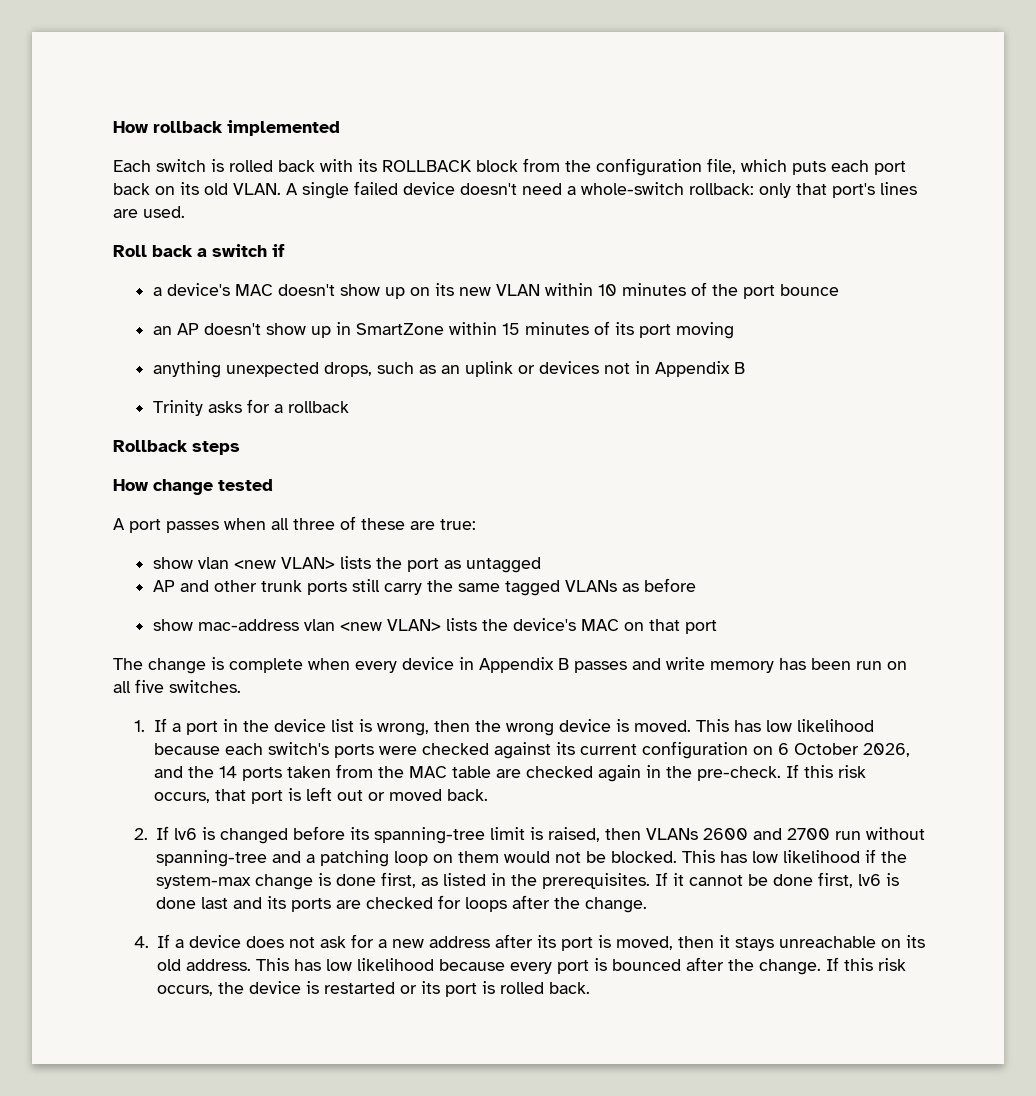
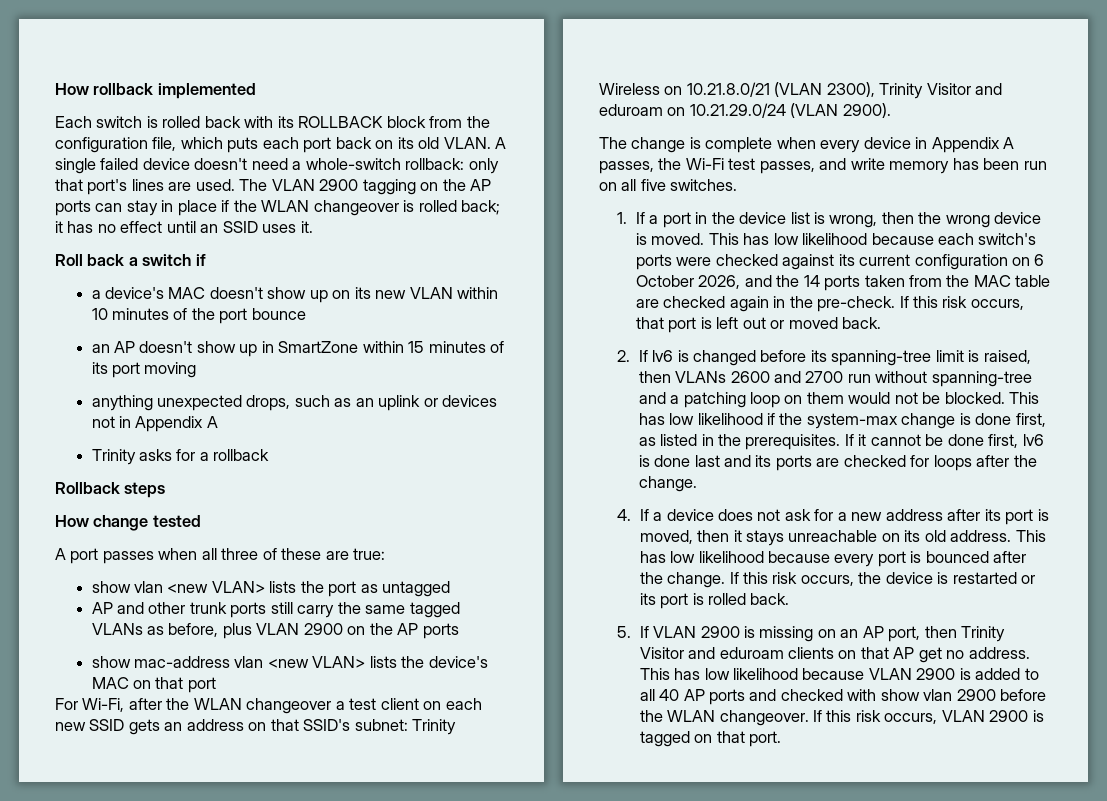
(185, 212) none -> [239,179,492,195] [55,200,501,216] [55,221,313,233] The VLAN 2900 tagging on the AP ports can stay in place if the WLAN changeover is rolled back; it has no effect until an SSID uses it.
[733,362,745,374] B -> [206,416,218,428] A
[643,578,696,592] before -> [168,623,459,639] before, plus VLAN 2900 on the AP ports
(717, 627) none -> [55,698,482,714] [55,719,457,735] [599,82,1003,99] [599,103,891,118] // For Wi-Fi, after the WLAN changeover a test client on each new SSID gets an address on that SSID's subnet: Trinity Wireless on 10.21.8.0/21 (VLAN 2300), Trinity Visitor and eduroam on 10.21.29.0/24 (VLAN 2900).
[558,658,627,673] B passes -> [1003,137,1015,149] [599,158,815,174] A passes, the Wi-Fi test passes,
(591, 988) none -> [617,626,1006,642] [639,647,1030,663] [639,668,1039,680] [639,689,1047,705] [639,710,1044,726] [639,731,781,747] // 5. If VLAN 2900 is missing on an AP port, then Trinity Visitor and eduroam clients on that AP get no address. This has low likelihood because VLAN 2900 is added to all 40 AP ports and checked with show vlan 2900 before the WLAN changeover. If this risk occurs, VLAN 2900 is tagged on that port.

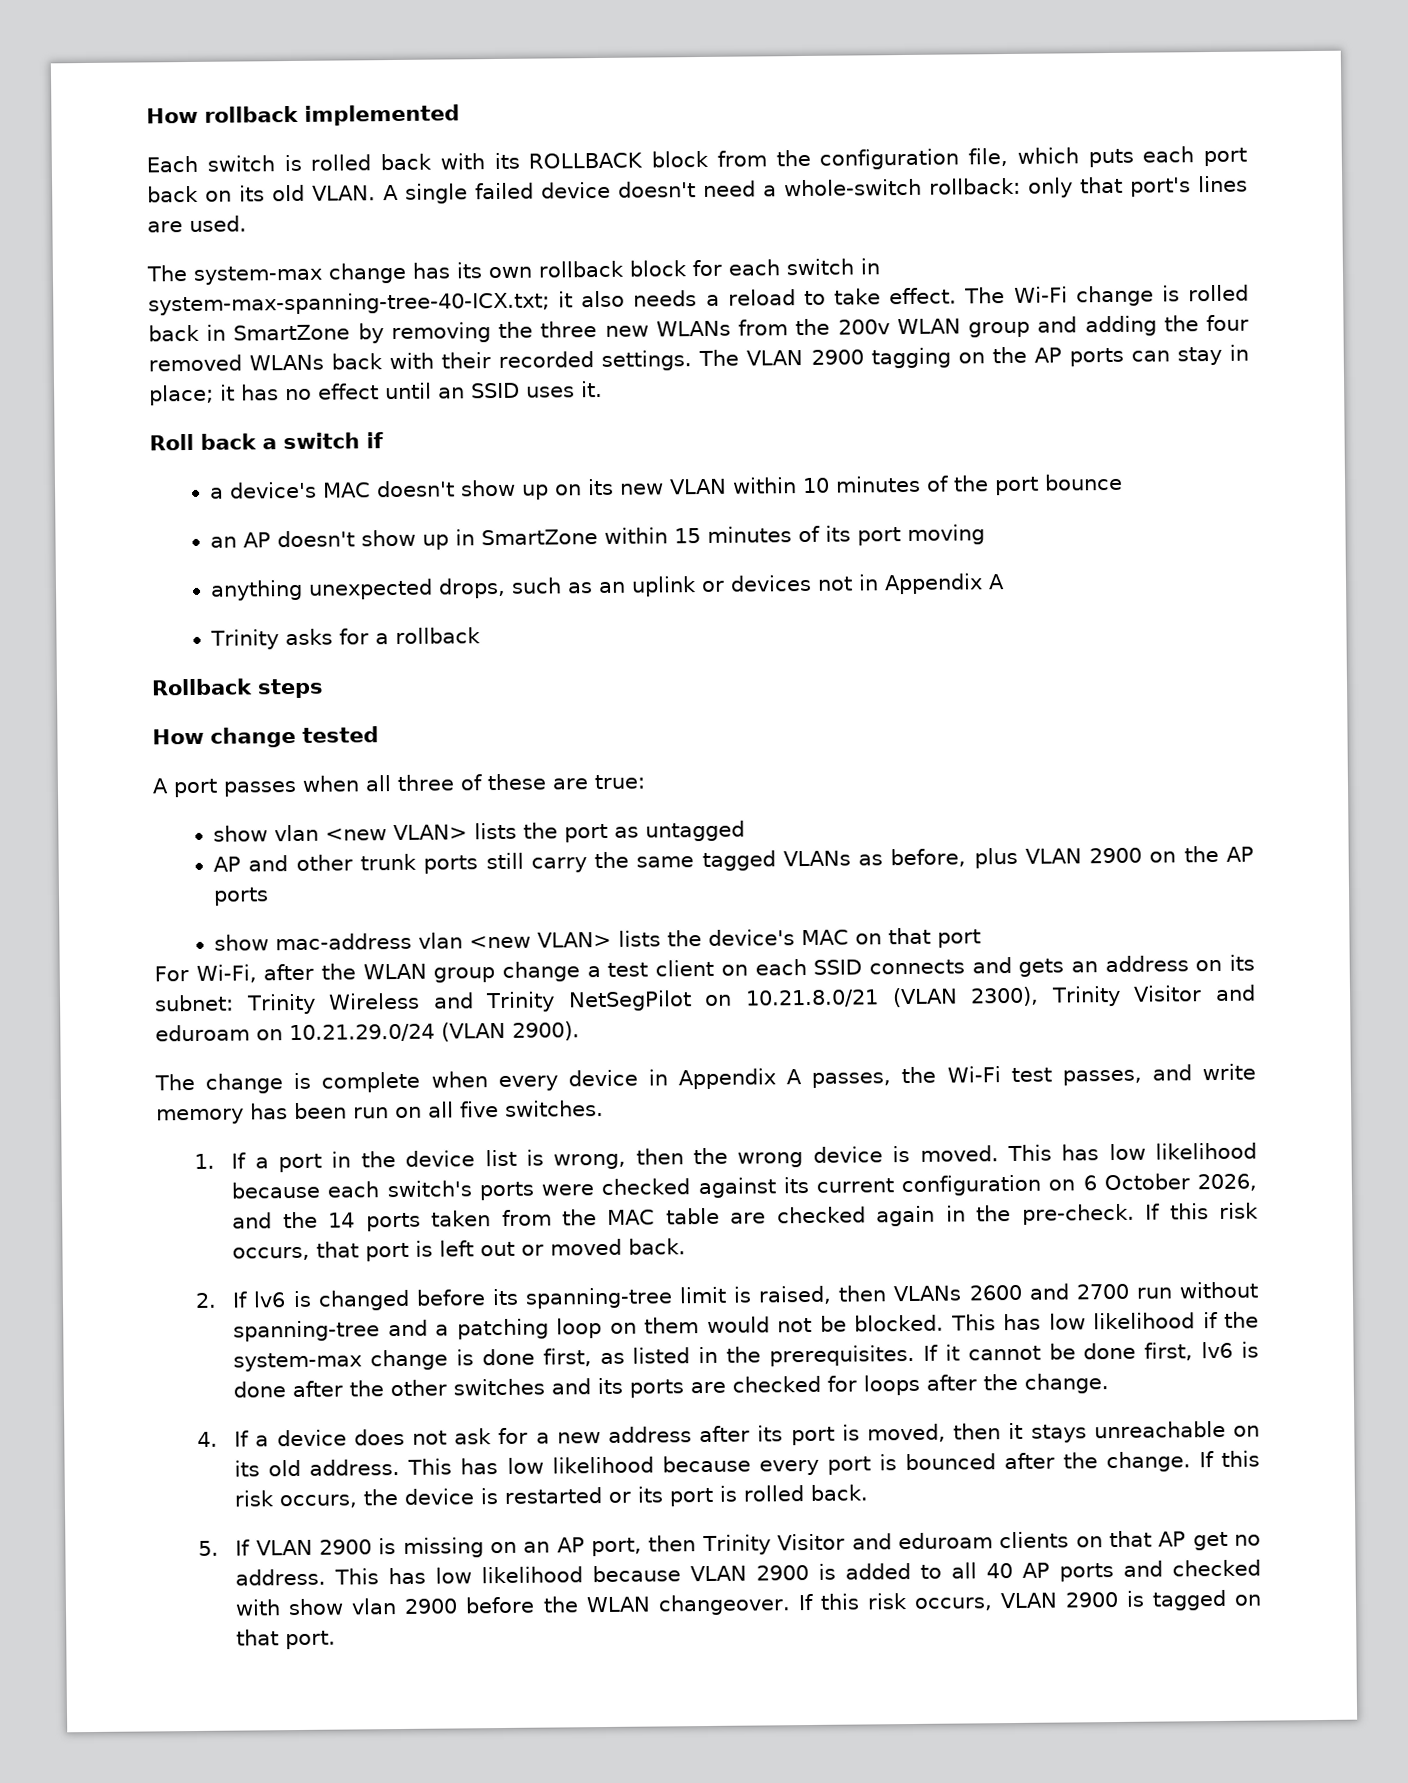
(235, 185) none -> [146,258,880,285] [148,284,1249,316] [148,314,1250,344] [148,350,693,372] // The system-max change has its own rollback block for each switch in system-max-spanning-tree-40-ICX.txt; it also needs a reload to take effect. The Wi-Fi change is rolled back in SmartZone by removing the three new WLANs from the 200v WLAN group and adding the four removed WLANs back with their recorded settings.
[177,200,501,216] place if the WLAN changeover is rolled back; -> [149,384,214,406] place;
[246,698,332,714] changeover -> [433,961,581,983] group change
[55,719,125,731] new SSID -> [813,956,1012,975] SSID connects and
[270,719,351,731] that SSID's -> [1229,954,1256,971] its
(660, 89) none -> [432,990,692,1013] and Trinity NetSegPilot
[694,455,720,467] last -> [292,1378,546,1398] after the other switches

